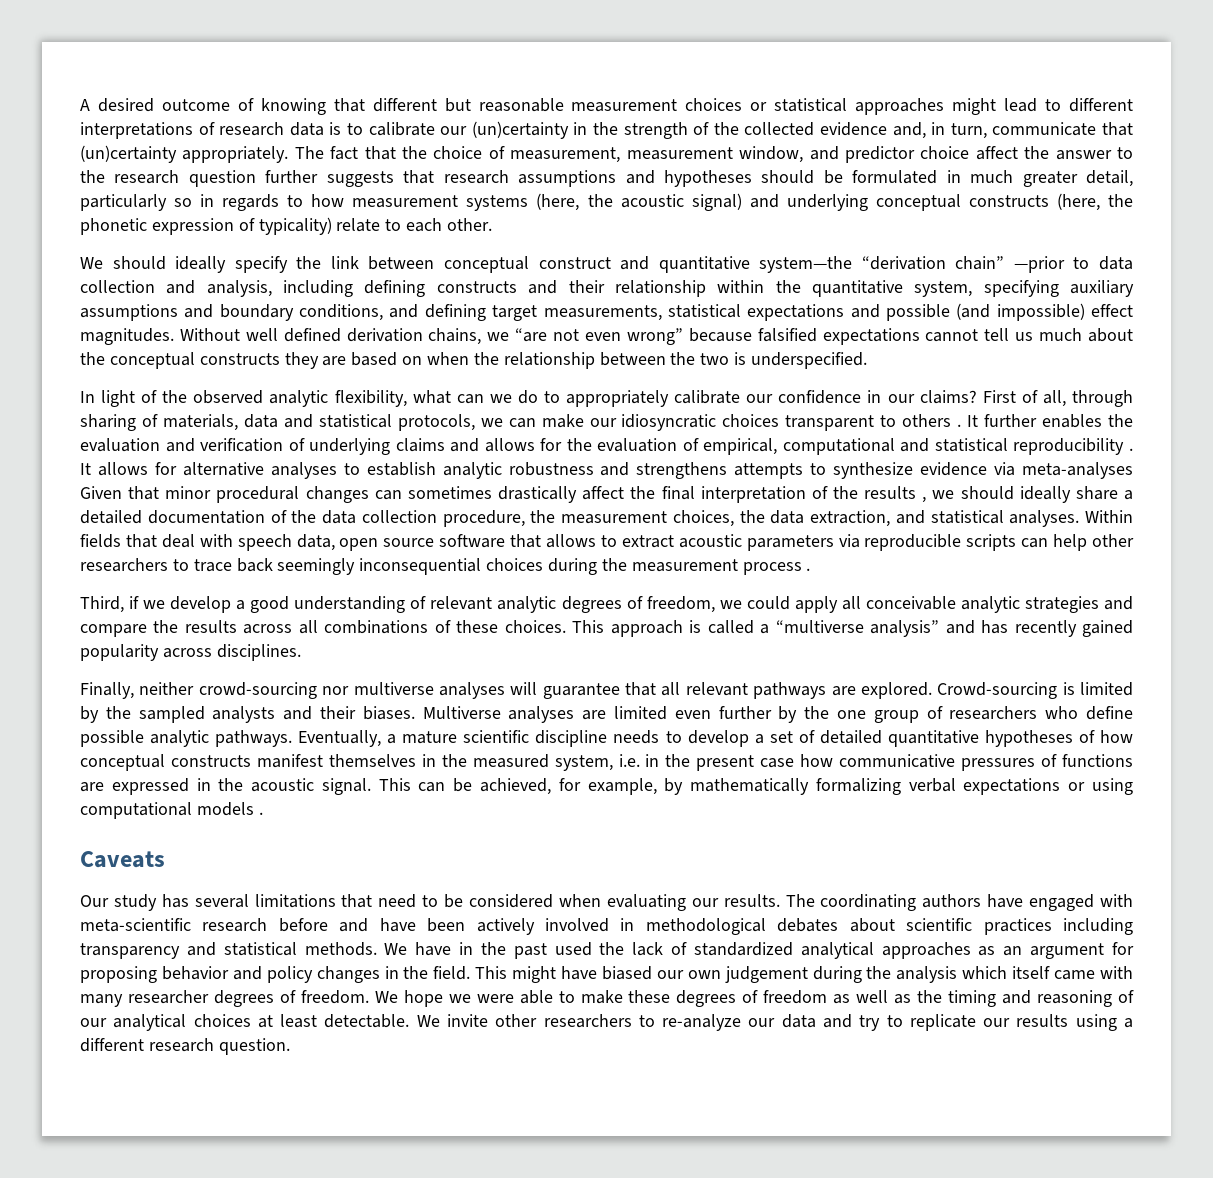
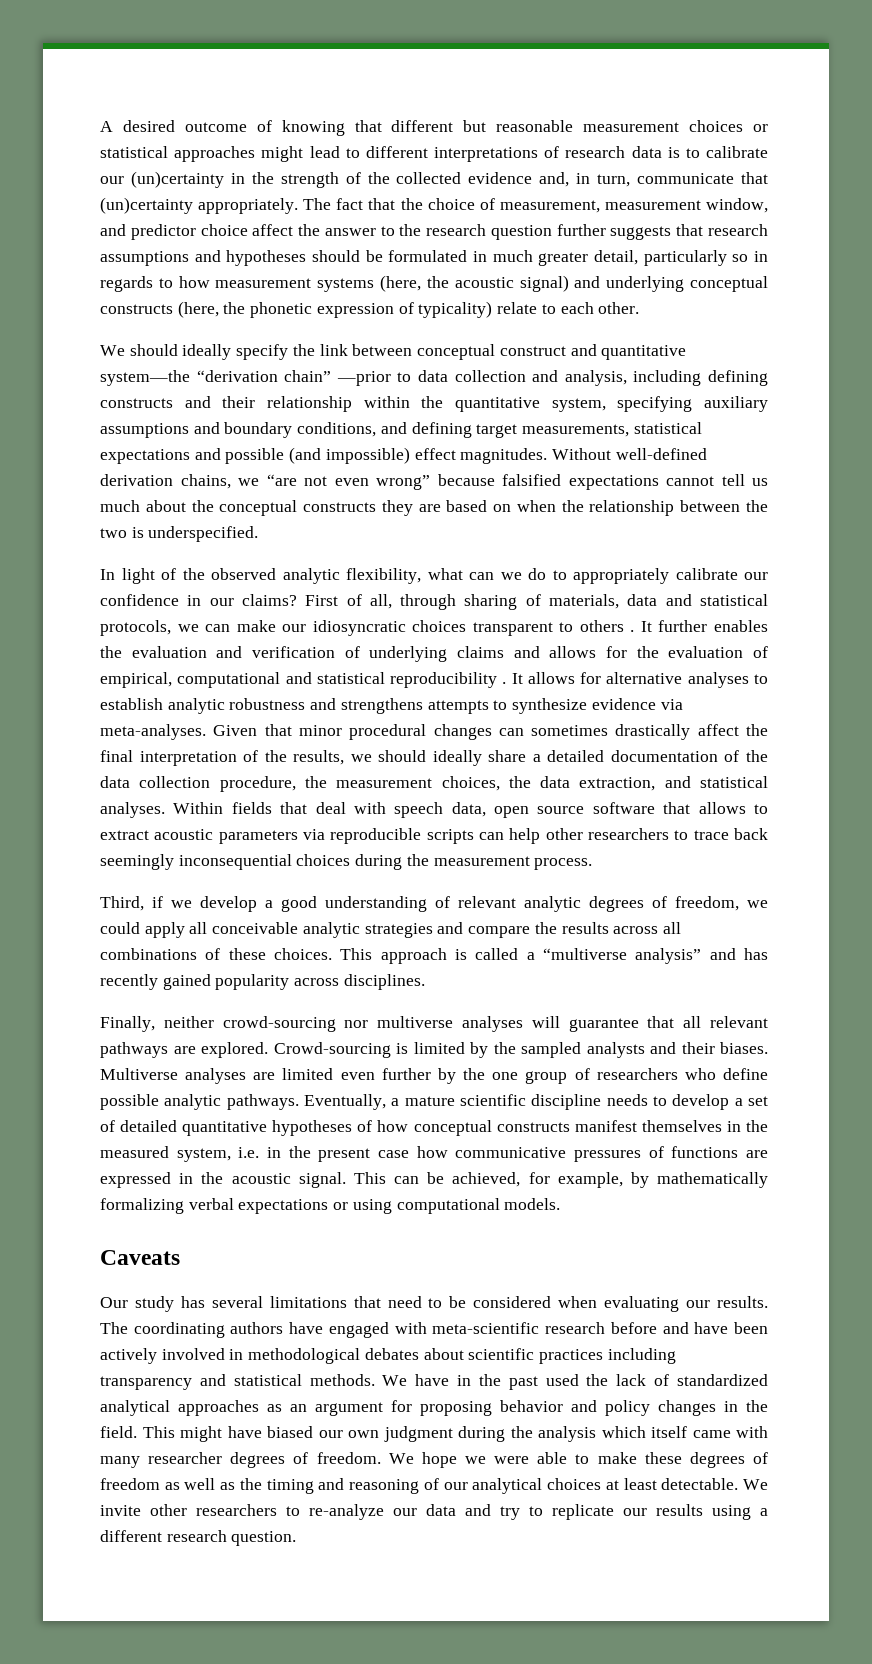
[245,328,341,342] well defined -> [615,448,707,460] well-defined
[1022,462,1133,479] meta-analyses -> [100,724,206,740] meta-analyses.
[864,486,927,503] results , -> [293,750,345,765] results,
[742,562,811,575] process . -> [534,858,593,870] process.
[196,802,263,816] models . -> [504,1198,561,1210] models.
[724,966,808,983] judgement -> [383,1426,453,1442] judgment

